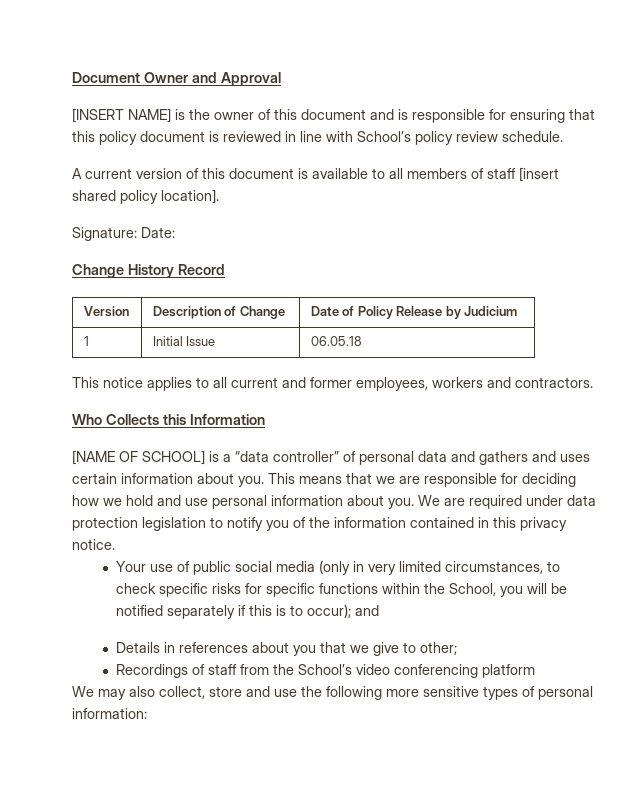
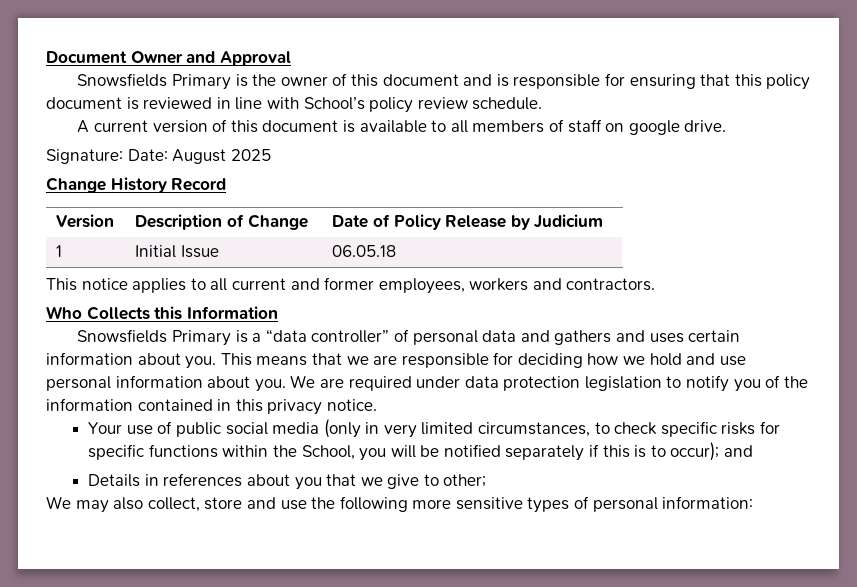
[72,108,171,123] [INSERT NAME] -> [77,73,232,90] Snowsfields Primary
[519,167,559,182] [72,189,219,204] [insert shared policy location]. -> [605,120,727,135] on google drive.
(175, 232) none -> [172,149,271,164] August 2025
[72,450,205,465] [NAME OF SCHOOL] -> [77,329,232,346] Snowsfields Primary
[116,664,536,678] // Recordings of staff from the School’s video conferencing platform -> (487, 480) none

